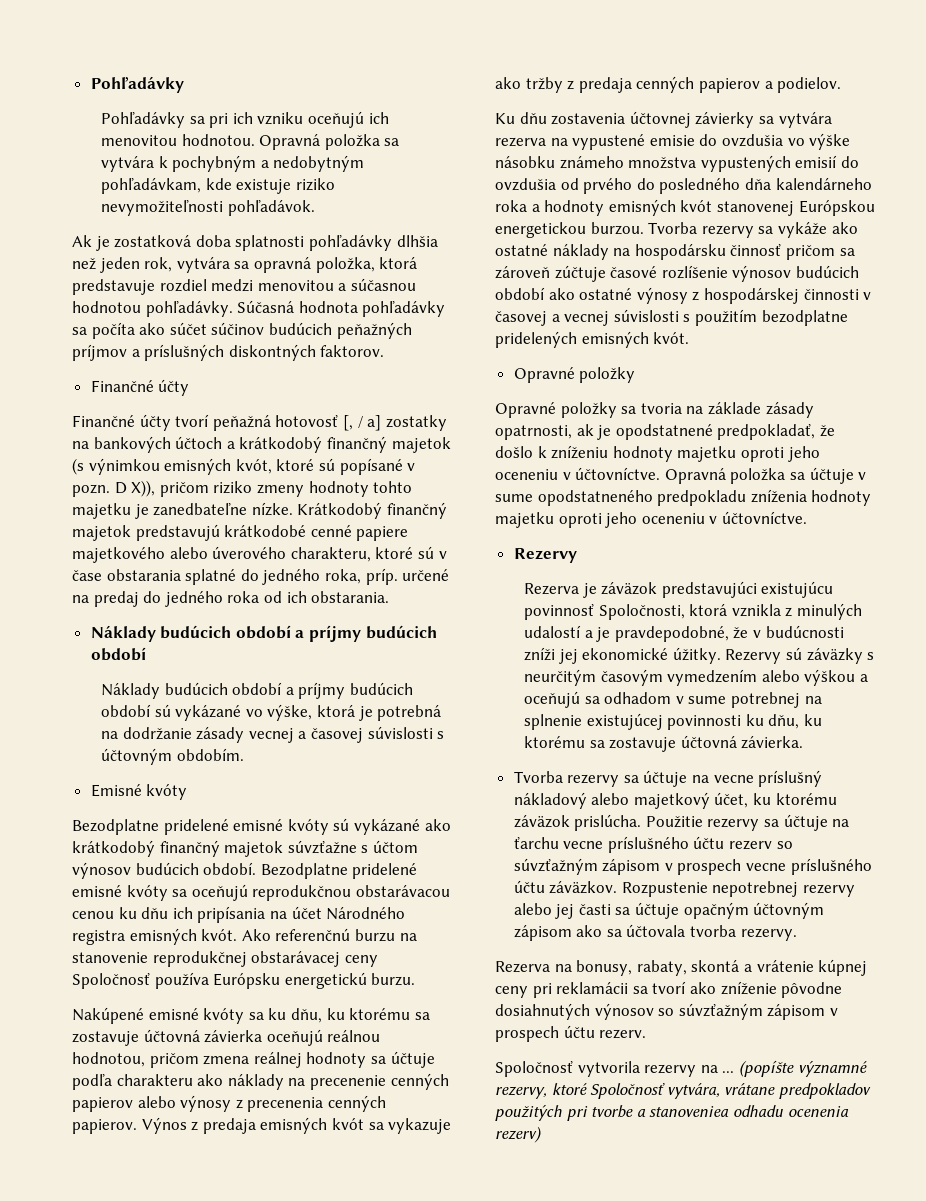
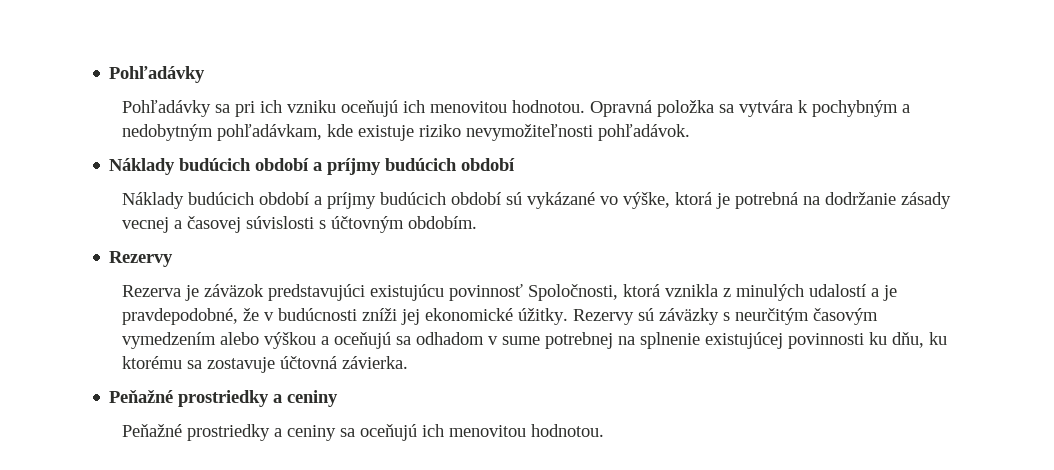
[72,235,438,251] [72,257,418,273] [72,278,416,295] [72,300,446,317] [72,322,412,339] [72,344,385,361] [90,379,190,396] [72,414,447,431] [72,436,451,453] [72,458,416,475] [72,480,413,497] [72,502,447,519] [72,524,409,541] [72,546,447,563] [72,568,450,585] [72,591,390,607] // Ak je zostatková doba splatnosti pohľadávky dlhšia než jeden rok, vytvára sa opravná položka, ktorá predstavuje rozdiel medzi menovitou a súčasnou hodnotou pohľadávky. Súčasná hodnota pohľadávky sa počíta ako súčet súčinov budúcich peňažných príjmov a príslušných diskontných faktorov. // Finančné účty // Finančné účty tvorí peňažná hotovosť [, / a] zostatky na bankových účtoch a krátkodobý finančný majetok (s výnimkou emisných kvót, ktoré sú popísané v pozn. D X)), pričom riziko zmeny hodnoty tohto majetku je zanedbateľne nízke. Krátkodobý finančný majetok predstavujú krátkodobé cenné papiere majetkového alebo úverového charakteru, ktoré sú v čase obstarania splatné do jedného roka, príp. určené na predaj do jedného roka od ich obstarania. -> (691, 132) none
[90,784,188,800] [72,818,451,835] [72,840,418,857] [72,862,418,879] [72,884,450,901] [72,906,406,923] [72,928,417,945] [72,951,378,967] [72,972,416,989] [72,1007,430,1024] [72,1029,381,1046] [72,1051,435,1068] [72,1073,449,1090] [72,1095,386,1112] [72,1117,452,1134] [495,76,842,93] [495,111,832,128] [495,133,851,150] [495,155,859,172] [495,178,872,194] [495,199,875,216] [495,222,858,238] [495,244,855,260] [495,265,859,282] [495,287,872,304] [495,309,848,326] [495,331,690,348] [513,367,636,383] [495,402,814,418] [495,424,835,440] [495,445,820,462] [495,467,867,484] [495,489,872,506] [495,511,807,528] // Emisné kvóty // Bezodplatne pridelené emisné kvóty sú vykázané ako krátkodobý finančný majetok súvzťažne s účtom výnosov budúcich období. Bezodplatne pridelené emisné kvóty sa oceňujú reprodukčnou obstarávacou cenou ku dňu ich pripísania na účet Národného registra emisných kvót. Ako referenčnú burzu na stanovenie reprodukčnej obstarávacej ceny Spoločnosť používa Európsku energetickú burzu. // Nakúpené emisné kvóty sa ku dňu, ku ktorému sa zostavuje účtovná závierka oceňujú reálnou hodnotou, pričom zmena reálnej hodnoty sa účtuje podľa charakteru ako náklady na precenenie cenných papierov alebo výnosy z precenenia cenných papierov. Výnos z predaja emisných kvót sa vykazuje ako tržby z predaja cenných papierov a podielov. // Ku dňu zostavenia účtovnej závierky sa vytvára rezerva na vypustené emisie do ovzdušia vo výške násobku známeho množstva vypustených emisií do ovzdušia od prvého do posledného dňa kalendárneho roka a hodnoty emisných kvót stanovenej Európskou energetickou burzou. Tvorba rezervy sa vykáže ako ostatné náklady na hospodársku činnosť pričom sa zároveň zúčtuje časové rozlíšenie výnosov budúcich období ako ostatné výnosy z hospodárskej činnosti v časovej a vecnej súvislosti s použitím bezodplatne pridelených emisných kvót. // Opravné položky // Opravné položky sa tvoria na základe zásady opatrnosti, ak je opodstatnené predpokladať, že došlo k zníženiu hodnoty majetku oproti jeho oceneniu v účtovníctve. Opravná položka sa účtuje v sume opodstatneného predpokladu zníženia hodnoty majetku oproti jeho oceneniu v účtovníctve. -> (478, 222) none
[513,770,823,787] [513,792,837,809] [513,814,850,831] [513,836,793,853] [513,858,872,875] [513,880,856,897] [513,902,825,919] [513,924,797,941] [495,959,868,976] [495,981,843,998] [495,1003,838,1020] [495,1025,647,1042] [495,1060,867,1077] [495,1083,871,1099] [495,1104,849,1121] [495,1126,542,1143] Tvorba rezervy sa účtuje na vecne príslušný nákladový alebo majetkový účet, ku ktorému záväzok prislúcha. Použitie rezervy sa účtuje na ťarchu vecne príslušného účtu rezerv so súvzťažným zápisom v prospech vecne príslušného účtu záväzkov. Rozpustenie nepotrebnej rezervy alebo jej časti sa účtuje opačným účtovným zápisom ako sa účtovala tvorba rezervy. // Rezerva na bonusy, rabaty, skontá a vrátenie kúpnej ceny pri reklamácii sa tvorí ako zníženie pôvodne dosiahnutých výnosov so súvzťažným zápisom v prospech účtu rezerv. // Spoločnosť vytvorila rezervy na ... (popíšte významné rezervy, ktoré Spoločnosť vytvára, vrátane predpokladov použitých pri tvorbe a stanoveniea odhadu ocenenia rezerv) -> [109,390,339,407] [122,424,605,441] Peňažné prostriedky a ceniny // Peňažné prostriedky a ceniny sa oceňujú ich menovitou hodnotou.

